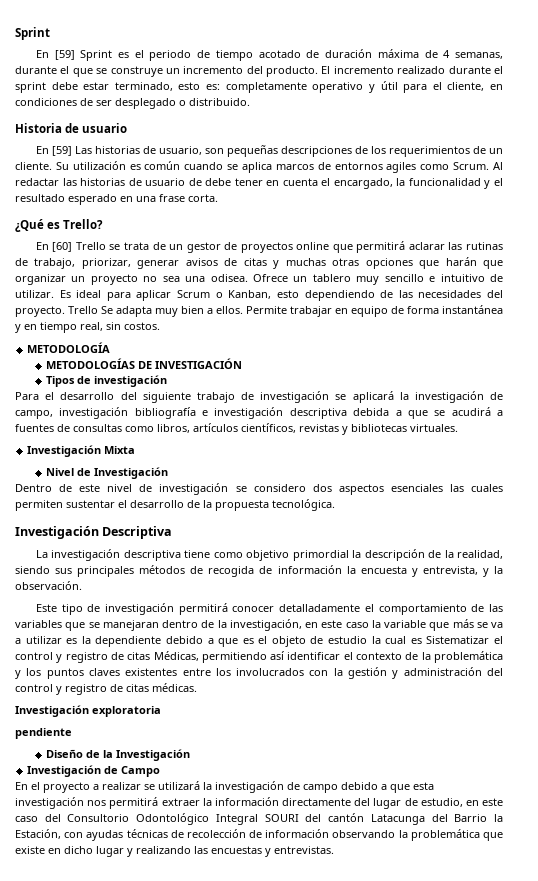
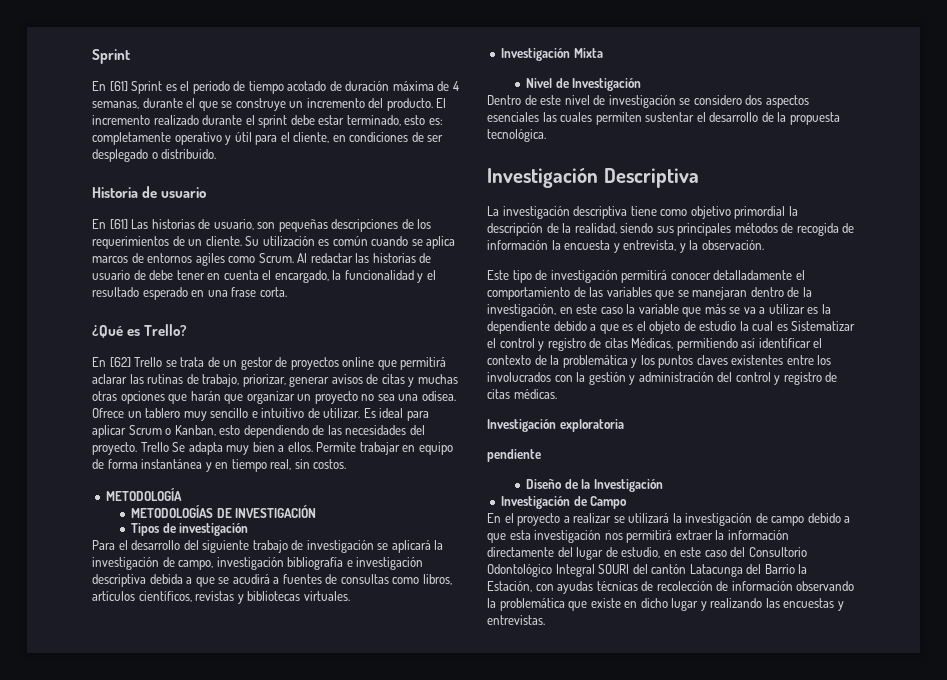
[54,50,75,60] [59] -> [109,81,128,91] [61]
[51,146,72,156] [59] -> [109,219,128,229] [61]
[52,242,73,252] [60] -> [109,357,131,367] [62]

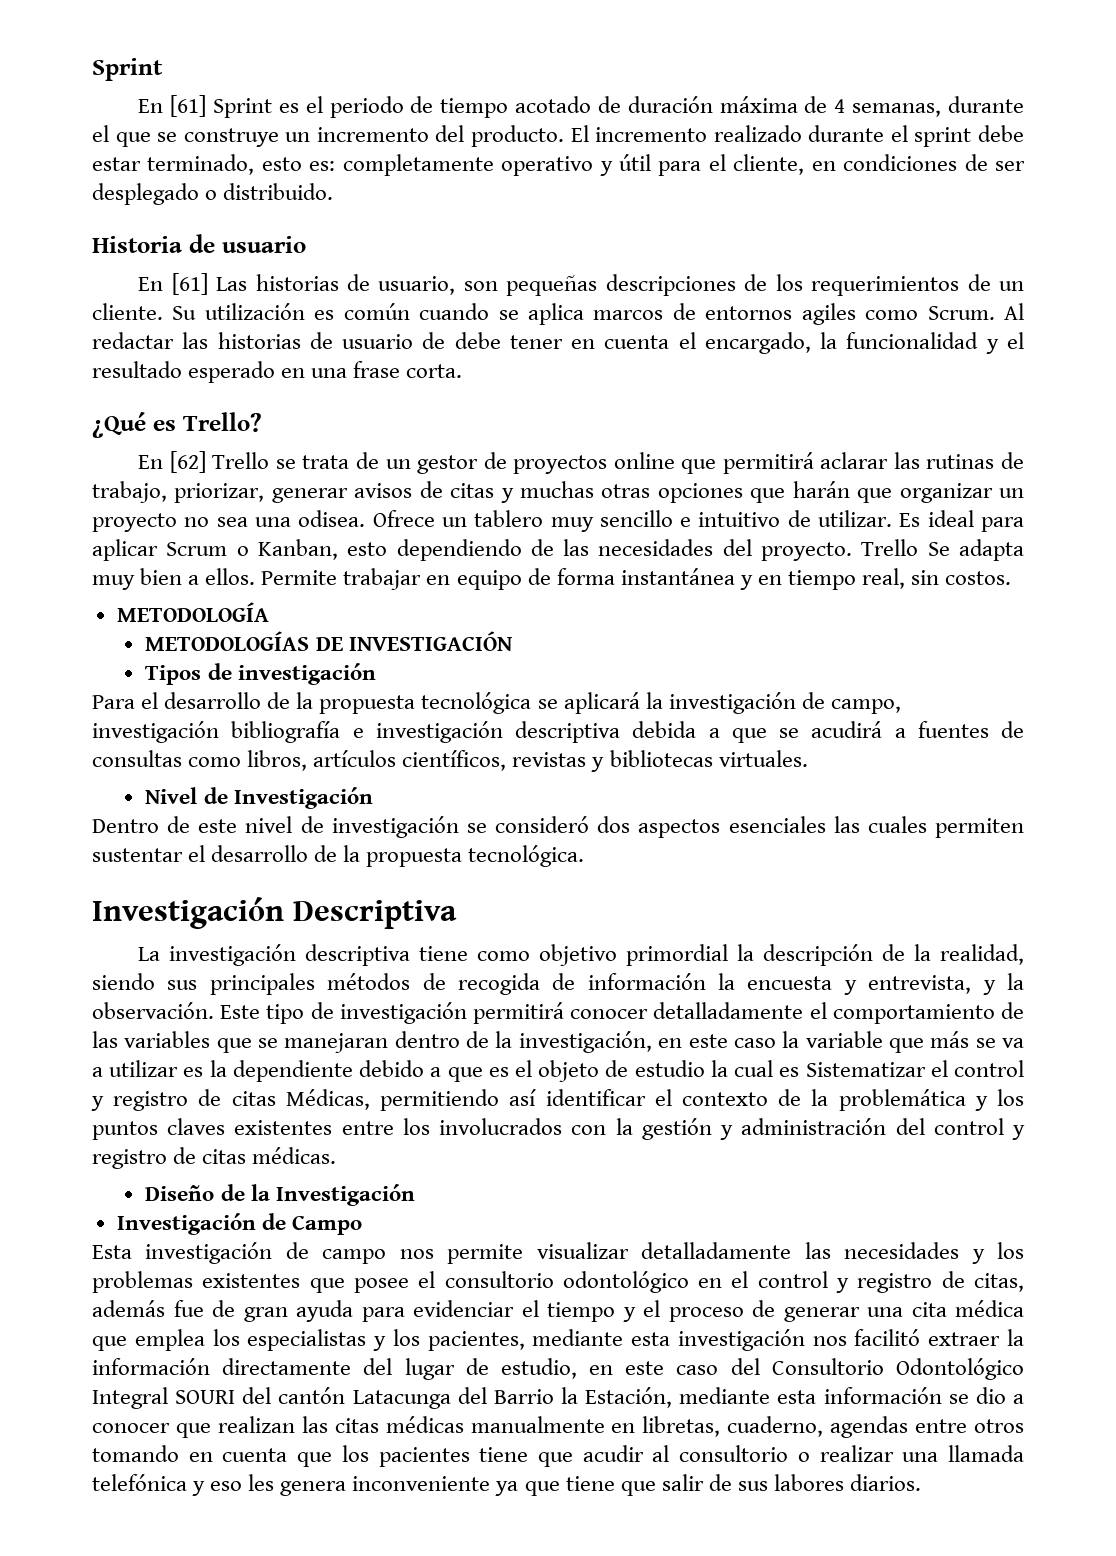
[183,540,374,553] del siguiente trabajo de investigación -> [267,692,532,714] de la propuesta tecnológica
[501,48,603,61] // Investigación Mixta -> (808, 758) none
[693,95,742,105] considero -> [495,816,590,833] consideró
(764, 245) // -> (214, 1010) none
[487,419,624,432] [487,449,541,462] // Investigación exploratoria // pendiente -> (337, 1155) none
[487,513,851,526] [487,533,506,543] En el proyecto a realizar se utilizará la investigación de campo debido a que -> [92,1242,1024,1264] [92,1271,1024,1293] [92,1300,1024,1322] [92,1329,624,1351] Esta investigación de campo nos permite visualizar detalladamente las necesidades y los problemas existentes que posee el consultorio odontológico en el control y registro de citas, además fue de gran ayuda para evidenciar el tiempo y el proceso de generar una cita médica que emplea los especialistas y los pacientes, mediante
[626,530,673,543] permitirá -> [854,1329,921,1346] facilitó
[535,581,855,594] [487,598,844,611] [487,615,545,625] con ayudas técnicas de recolección de información observando la problemática que existe en dicho lugar y realizando las encuestas y entrevistas. -> [679,1387,1024,1404] [92,1416,1024,1438] [92,1445,1024,1467] [92,1474,922,1496] mediante esta información se dio a conocer que realizan las citas médicas manualmente en libretas, cuaderno, agendas entre otros tomando en cuenta que los pacientes tiene que acudir al consultorio o realizar una llamada telefónica y eso les genera inconveniente ya que tiene que salir de sus labores diarios.

